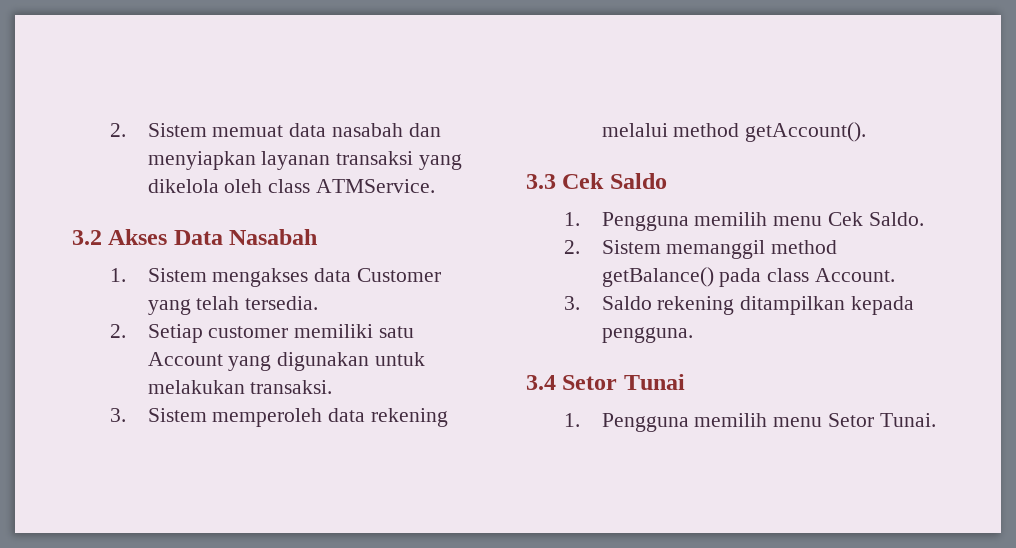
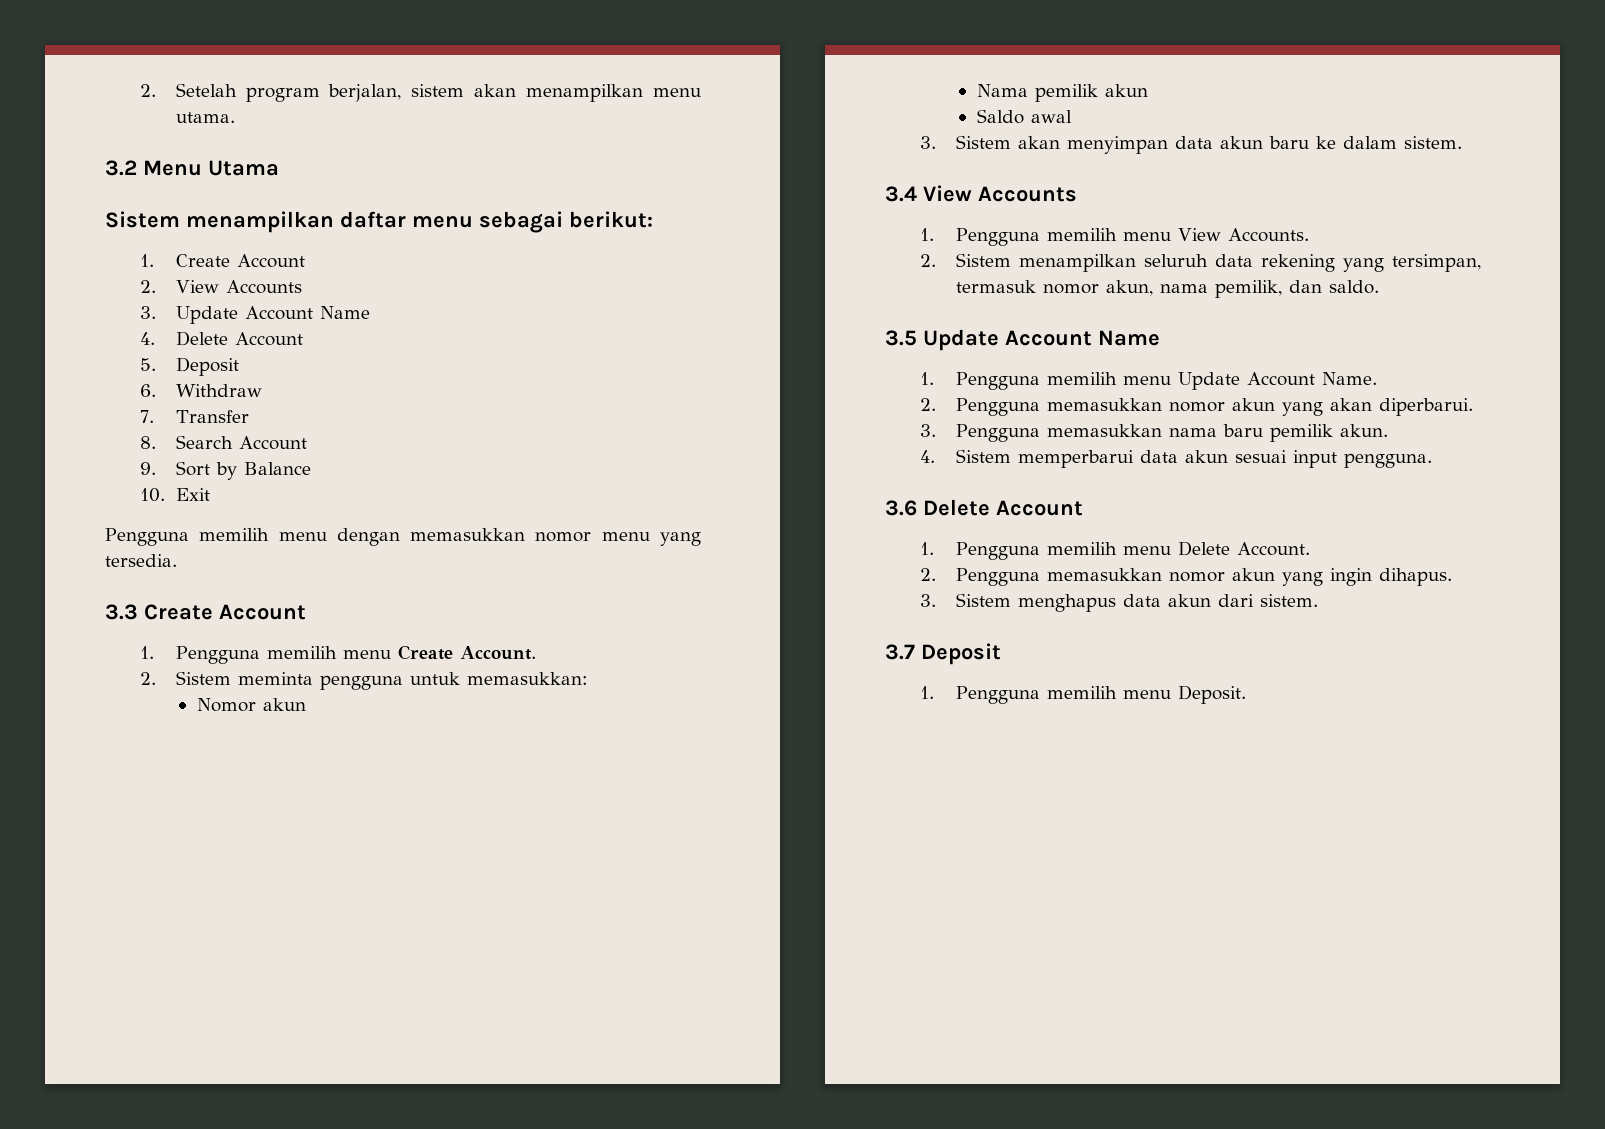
[109,123,441,137] [147,151,462,170] [147,179,435,193] [72,229,318,245] [109,268,441,287] [147,296,319,315] [109,324,414,343] [147,352,425,371] [147,380,333,394] [109,408,448,427] [601,122,867,142] [526,173,667,189] [563,212,924,231] [563,240,838,259] [601,267,895,287] [563,296,914,315] [601,327,693,343] 2. Sistem memuat data nasabah dan menyiapkan layanan transaksi yang dikelola oleh class ATMService. // 3.2 Akses Data Nasabah // 1. Sistem mengakses data Customer yang telah tersedia. // 2. Setiap customer memiliki satu Account yang digunakan untuk melakukan transaksi. // 3. Sistem memperoleh data rekening melalui method getAccount(). // 3.3 Cek Saldo // 1. Pengguna memilih menu Cek Saldo. // 2. Sistem memanggil method getBalance() pada class Account. // 3. Saldo rekening ditampilkan kepada pengguna. -> [140,83,701,102] [175,112,235,123] [105,160,279,176] [105,211,653,233] [140,254,305,268] [140,280,302,294] [140,306,370,324] [140,331,303,346] [140,357,239,376] [140,384,262,397] [140,410,249,423] [140,435,307,450] [140,461,311,480] [140,488,210,502] [105,528,701,546] [105,554,177,567] [105,604,306,620] [140,645,536,664] [140,671,588,690] [196,698,306,712] [976,84,1148,102] [976,109,1072,124] [920,135,1462,154] 2. Setelah program berjalan, sistem akan menampilkan menu utama. // 3.2 Menu Utama // Sistem menampilkan daftar menu sebagai berikut: // 1. Create Account // 2. View Accounts // 3. Update Account Name // 4. Delete Account // 5. Deposit // 6. Withdraw // 7. Transfer // 8. Search Account // 9. Sort by Balance // 10. Exit // Pengguna memilih menu dengan memasukkan nomor menu yang tersedia. // 3.3 Create Account // 1. Pengguna memilih menu Create Account. // 2. Sistem meminta pengguna untuk memasukkan: // Nomor akun // Nama pemilik akun // Saldo awal // 3. Sistem akan menyimpan data akun baru ke dalam sistem.
[562,374,685,390] [563,413,936,432] Setor Tunai // 1. Pengguna memilih menu Setor Tunai. -> [923,185,1077,202] [920,228,1309,246] [920,253,1481,272] [955,280,1379,298] [885,329,1160,351] [920,372,1377,390] [920,398,1473,416] [920,424,1388,442] [920,449,1432,468] [885,499,1083,516] [920,541,1310,560] [920,568,1452,586] [920,593,1318,612] [885,643,1001,665] [920,685,1246,704] View Accounts // 1. Pengguna memilih menu View Accounts. // 2. Sistem menampilkan seluruh data rekening yang tersimpan, termasuk nomor akun, nama pemilik, dan saldo. // 3.5 Update Account Name // 1. Pengguna memilih menu Update Account Name. // 2. Pengguna memasukkan nomor akun yang akan diperbarui. // 3. Pengguna memasukkan nama baru pemilik akun. // 4. Sistem memperbarui data akun sesuai input pengguna. // 3.6 Delete Account // 1. Pengguna memilih menu Delete Account. // 2. Pengguna memasukkan nomor akun yang ingin dihapus. // 3. Sistem menghapus data akun dari sistem. // 3.7 Deposit // 1. Pengguna memilih menu Deposit.

